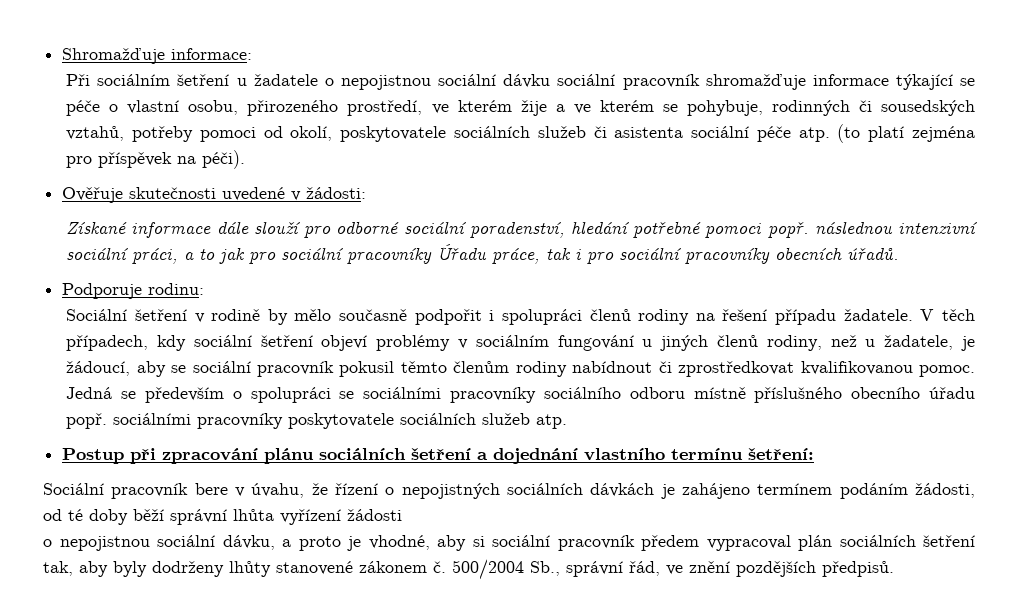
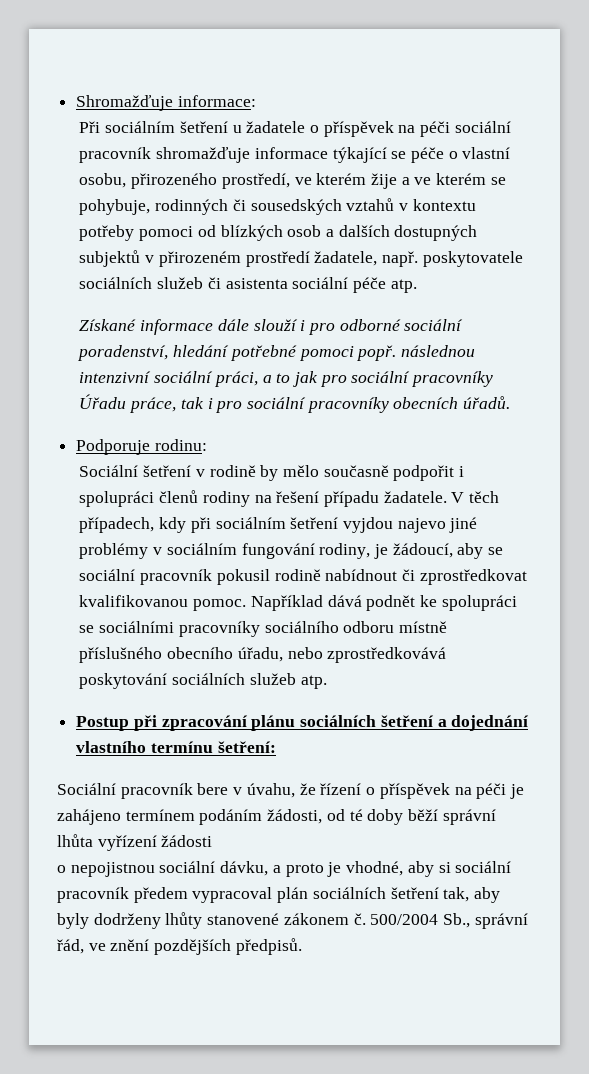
[340,74,551,90] nepojistnou sociální dávku -> [323,121,451,137] příspěvek na péči
[66,126,333,142] vztahů, potřeby pomoci od okolí, -> [346,198,476,211] [79,225,478,241] [79,250,418,267] vztahů v kontextu potřeby pomoci od blízkých osob a dalších dostupných subjektů v přirozeném prostředí žadatele, např.
[837,124,975,143] [66,150,246,169] [62,187,367,203] (to platí zejména pro příspěvek na péči). // Ověřuje skutečnosti uvedené v žádosti: -> (417, 286) none
(300, 227) none -> [300,320,306,331] i
[193,335,954,351] sociální šetření objeví problémy v sociálním fungování u jiných členů rodiny, než u žadatele, -> [190,517,478,533] [79,543,371,559] při sociálním šetření vyjdou najevo jiné problémy v sociálním fungování rodiny,
[400,361,567,377] těmto členům rodiny -> [274,569,321,581] rodině
[66,387,242,403] Jedná se především o -> [250,595,437,611] Například dává podnět ke
[929,387,976,399] [66,413,395,429] úřadu popř. sociálními pracovníky poskytovatele -> [237,647,447,663] [79,673,168,689] úřadu, nebo zprostředkovává poskytování
[401,483,655,499] nepojistných sociálních dávkách -> [379,783,507,799] příspěvek na péči

